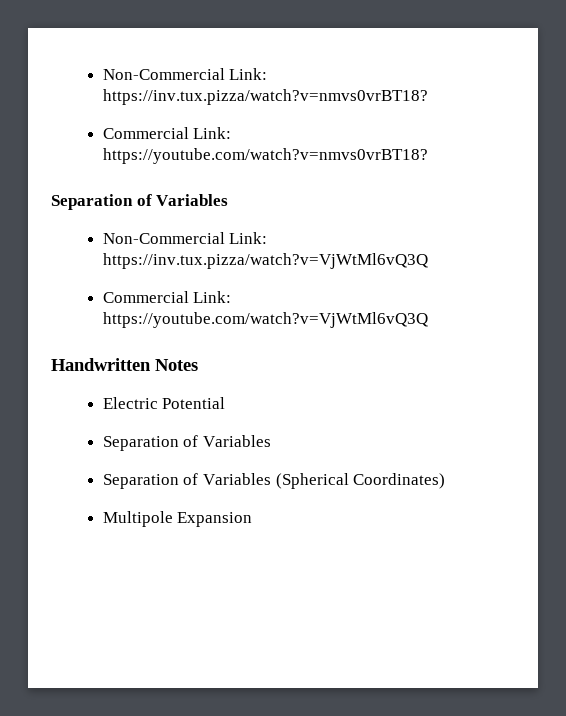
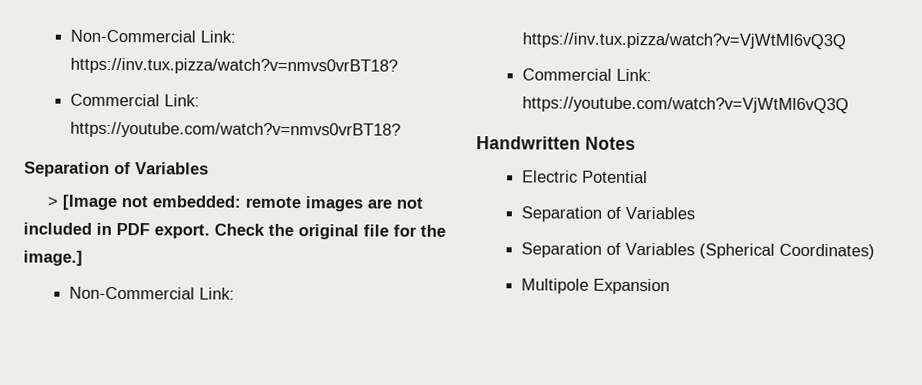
(229, 200) none -> [46,194,423,212] [23,222,446,240] [23,250,83,266] // > [Image not embedded: remote images are not included in PDF export. Check the original file for the image.]

